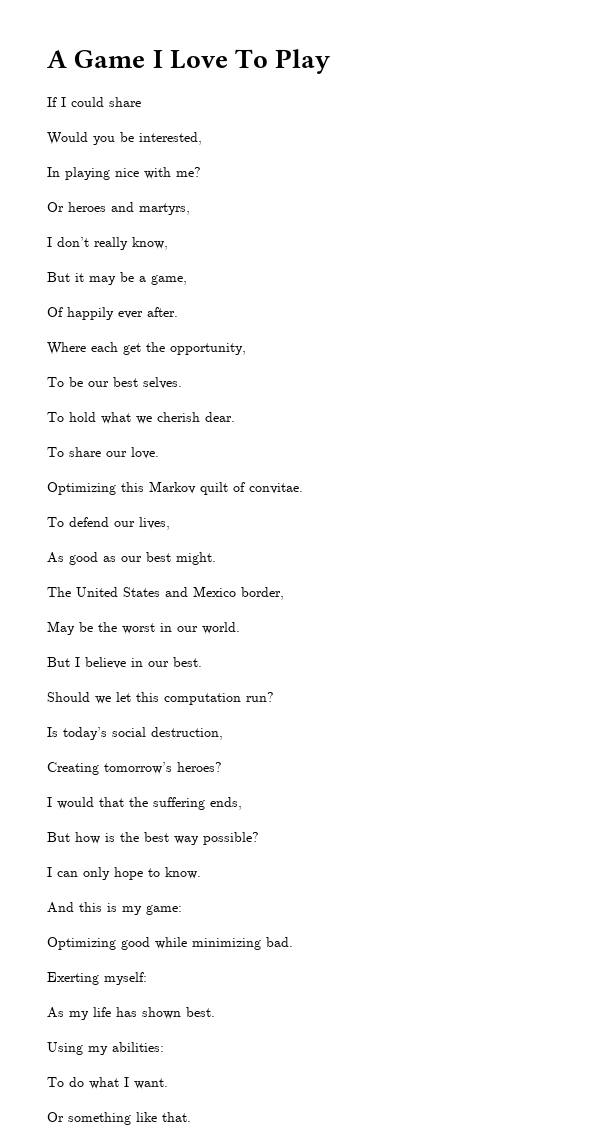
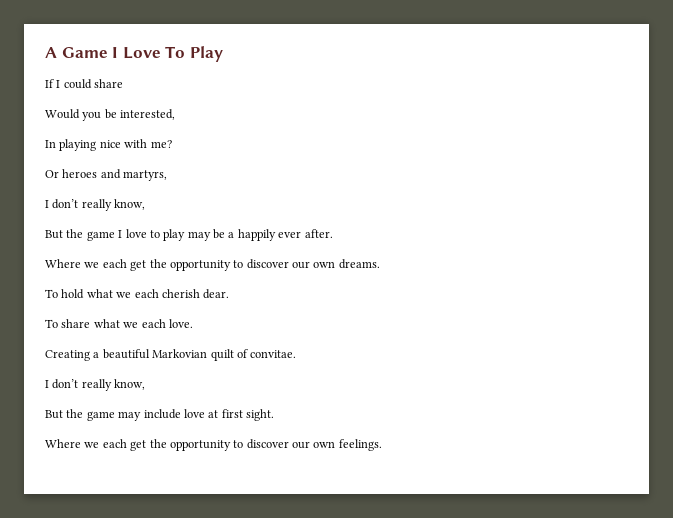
[75,273,84,282] it -> [66,229,186,241] the game I love to play
[151,275,187,285] [47,307,63,317] game, // Of -> (235, 235) none
[91,342,246,355] [47,377,182,389] each get the opportunity, // To be our best selves. -> [84,259,380,271] we each get the opportunity to discover our own dreams.
(152, 420) none -> [134,289,159,298] each
[106,447,159,459] [47,481,303,495] [47,517,170,530] [47,552,216,565] [47,586,284,600] [47,621,240,635] [47,657,202,669] [47,692,274,705] [47,727,223,740] [47,762,222,775] [47,797,242,810] [47,832,259,845] [47,867,201,880] [47,902,182,915] [47,937,293,950] [47,972,147,985] [47,1007,215,1020] [47,1042,164,1055] [47,1077,168,1089] [47,1112,191,1125] our love. // Optimizing this Markov quilt of convitae. // To defend our lives, // As good as our best might. // The United States and Mexico border, // May be the worst in our world. // But I believe in our best. // Should we let this computation run? // Is today’s social destruction, // Creating tomorrow’s heroes? // I would that the suffering ends, // But how is the best way possible? // I can only hope to know. // And this is my game: // Optimizing good while minimizing bad. // Exerting myself: // As my life has shown best. // Using my abilities: // To do what I want. // Or something like that. -> [93,319,193,328] [45,349,297,361] [45,379,146,391] [45,409,274,421] [45,439,382,451] what we each love. // Creating a beautiful Markovian quilt of convitae. // I don’t really know, // But the game may include love at first sight. // Where we each get the opportunity to discover our own feelings.

